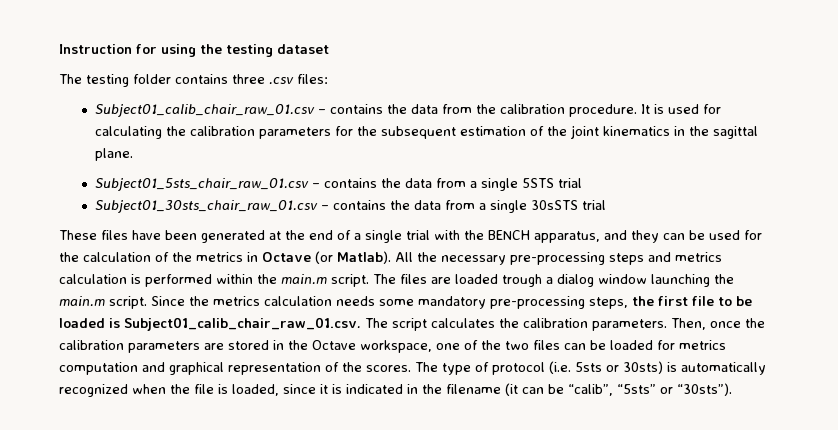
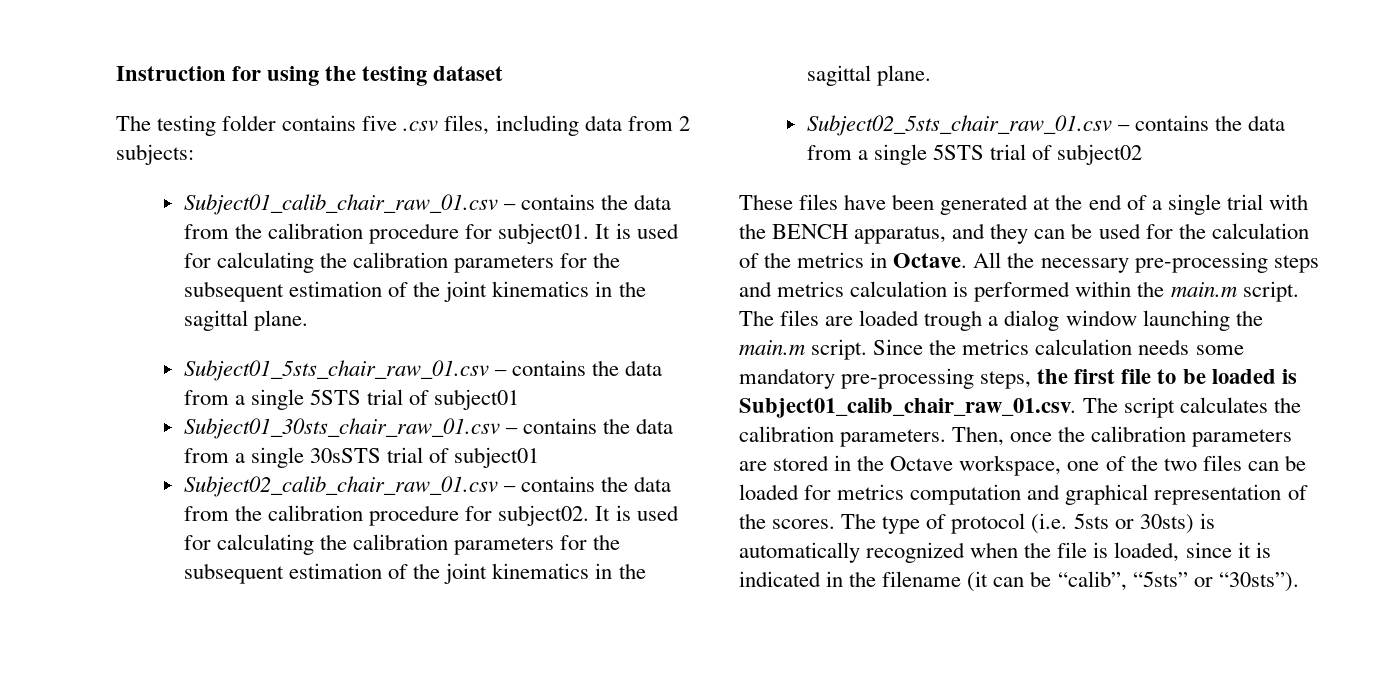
[232,74,328,85] three .csv files: -> [362,115,690,136] [116,144,194,165] five .csv files, including data from 2 subjects:
[568,104,637,117] procedure. -> [369,223,590,244] procedure for subject01.
(582, 183) none -> [409,389,520,410] of subject01
(606, 205) none -> [429,447,540,468] [184,476,672,497] [184,505,679,526] [184,534,621,555] [184,563,646,584] [807,65,932,86] [807,115,1286,136] [807,144,1143,165] of subject01 // Subject02_calib_chair_raw_01.csv – contains the data from the calibration procedure for subject02. It is used for calculating the calibration parameters for the subsequent estimation of the joint kinematics in the sagittal plane. // Subject02_5sts_chair_raw_01.csv – contains the data from a single 5STS trial of subject02
[262,251,391,264] Octave (or Matlab). -> [893,253,968,268] Octave.

